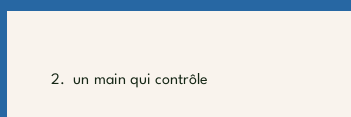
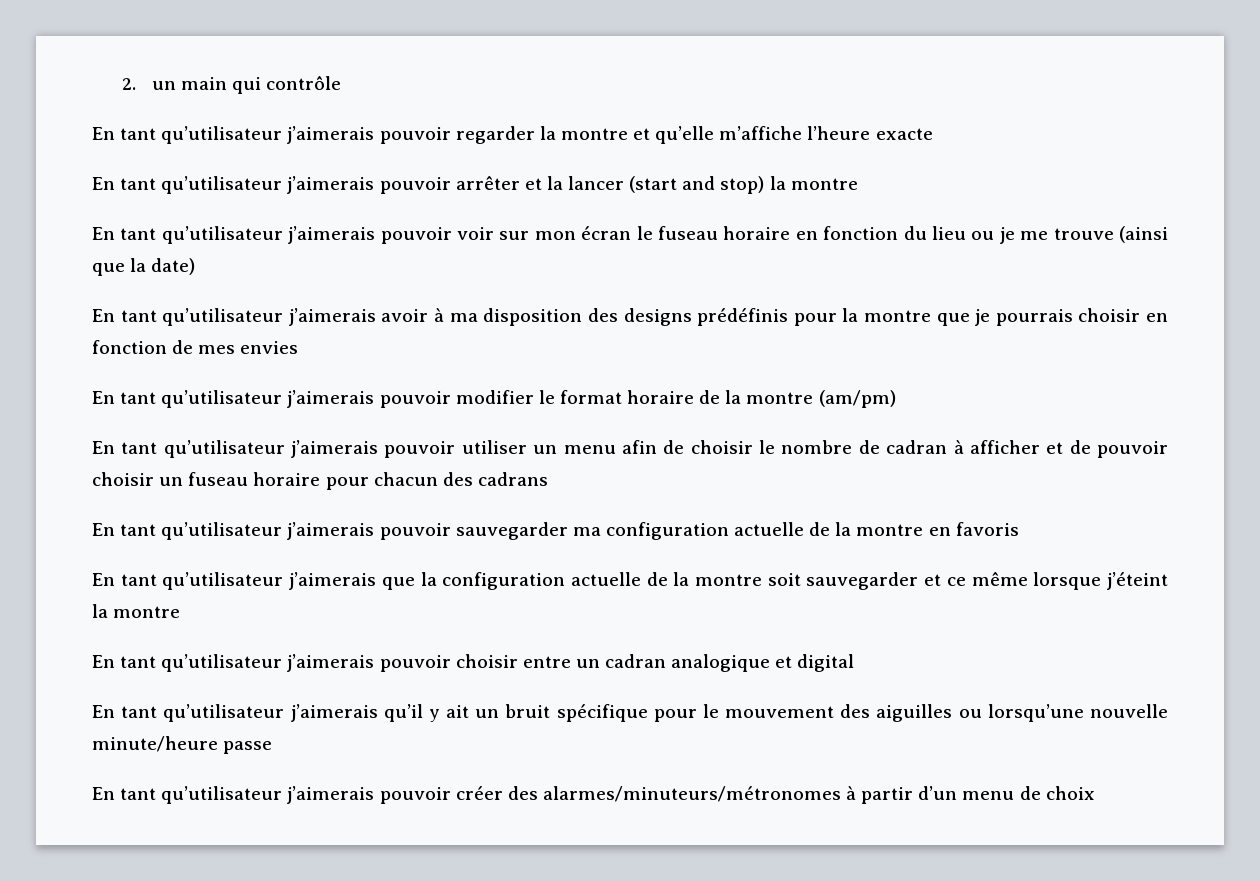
(209, 79) none -> [92,126,933,144] [92,176,858,194] [92,226,1168,244] [92,258,196,276] [92,308,1168,326] [92,340,299,354] [92,390,896,408] [92,440,1168,458] [92,472,548,490] [92,522,1019,540] [92,572,1169,590] [92,604,181,618] [92,654,855,672] [92,704,1168,722] [92,736,273,754] [92,786,1095,804] // En tant qu’utilisateur j’aimerais pouvoir regarder la montre et qu’elle m’affiche l’heure exacte // En tant qu’utilisateur j’aimerais pouvoir arrêter et la lancer (start and stop) la montre // En tant qu’utilisateur j’aimerais pouvoir voir sur mon écran le fuseau horaire en fonction du lieu ou je me trouve (ainsi que la date) // En tant qu’utilisateur j’aimerais avoir à ma disposition des designs prédéfinis pour la montre que je pourrais choisir en fonction de mes envies // En tant qu’utilisateur j’aimerais pouvoir modifier le format horaire de la montre (am/pm) // En tant qu’utilisateur j’aimerais pouvoir utiliser un menu afin de choisir le nombre de cadran à afficher et de pouvoir choisir un fuseau horaire pour chacun des cadrans // En tant qu’utilisateur j’aimerais pouvoir sauvegarder ma configuration actuelle de la montre en favoris // En tant qu’utilisateur j’aimerais que la configuration actuelle de la montre soit sauvegarder et ce même lorsque j’éteint la montre // En tant qu’utilisateur j’aimerais pouvoir choisir entre un cadran analogique et digital // En tant qu’utilisateur j’aimerais qu’il y ait un bruit spécifique pour le mouvement des aiguilles ou lorsqu’une nouvelle minute/heure passe // En tant qu’utilisateur j’aimerais pouvoir créer des alarmes/minuteurs/métronomes à partir d’un menu de choix

